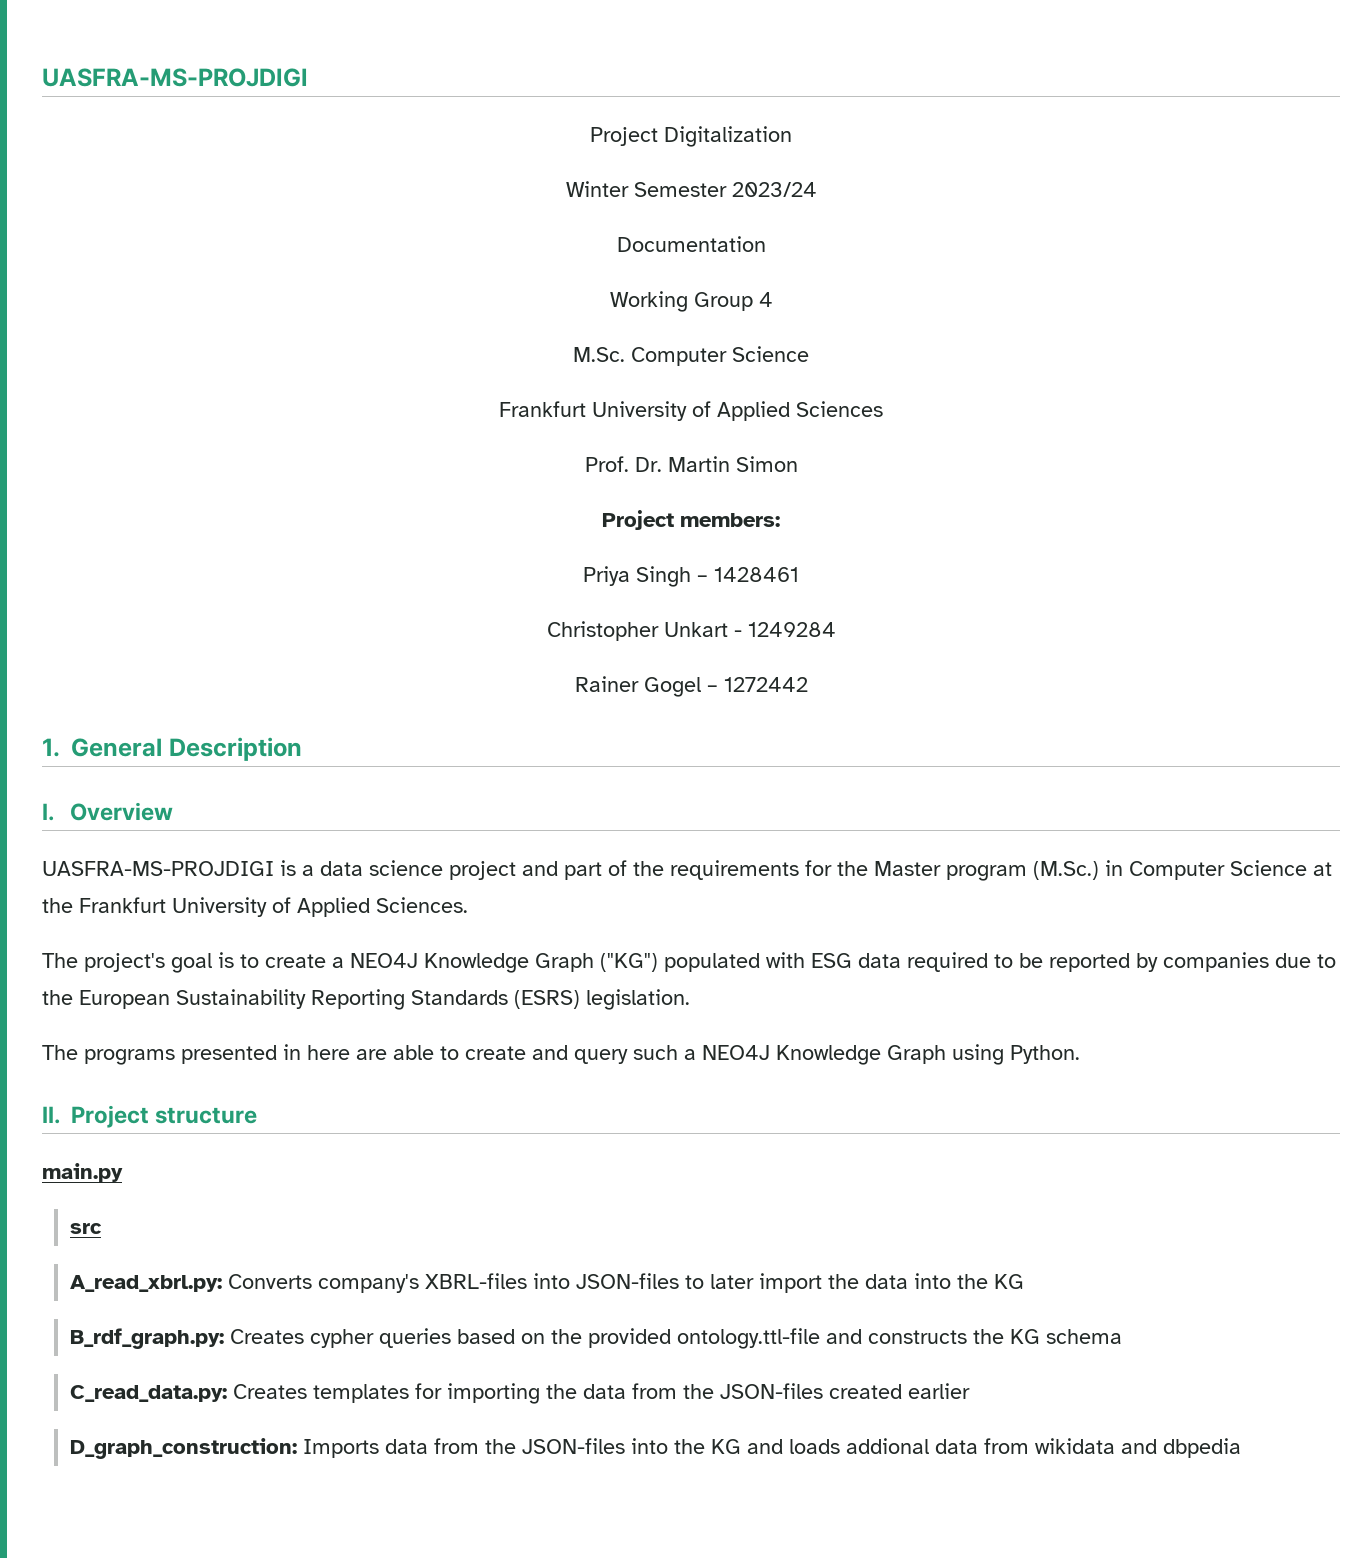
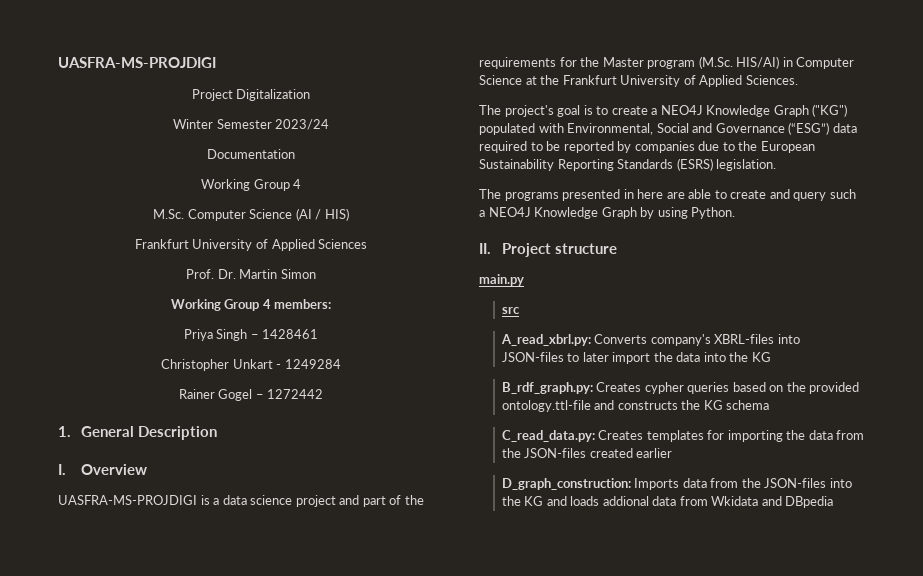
(809, 354) none -> [295,208,349,221] (AI / HIS)
[602,510,674,530] Project -> [170,299,271,311] Working Group 4
[1033,861,1099,880] (M.Sc.) -> [698,56,780,69] (M.Sc. HIS/AI)
[811,953,852,968] ESG -> [567,122,830,135] Environmental, Social and Governance (“ESG”)
(946, 1054) none -> [640,207,655,219] by
[1034,1438,1241,1458] wikidata and dbpedia -> [711,496,834,508] Wkidata and DBpedia

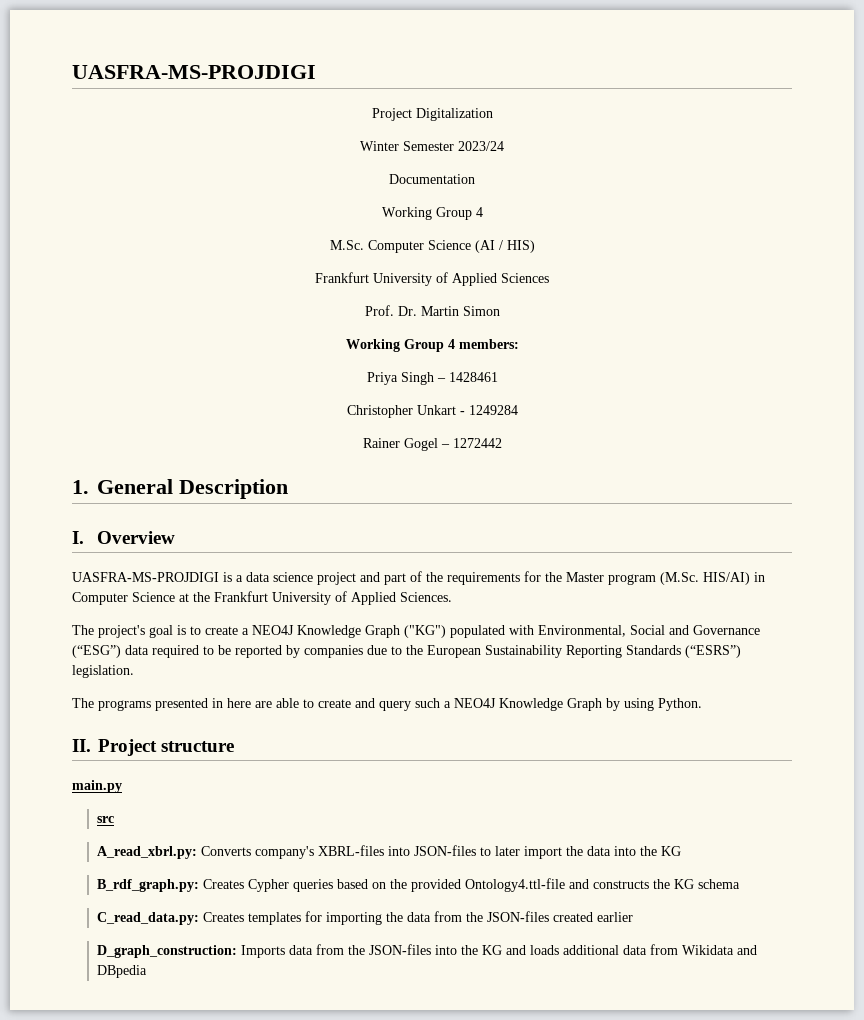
[676,158,713,171] (ESRS) -> [685,645,741,658] (“ESRS”)
[644,382,684,394] cypher -> [247,879,289,892] Cypher
[501,400,591,412] ontology.ttl-file -> [464,878,565,892] Ontology4.ttl-file
[602,496,759,506] addional data from Wkidata -> [562,944,734,955] additional data from Wikidata

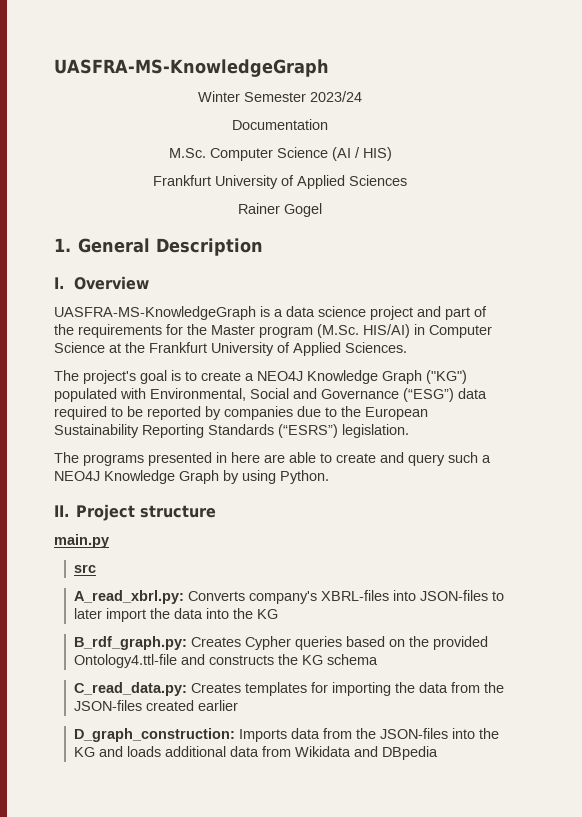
[72,65,316,79] [371,108,493,121] UASFRA-MS-PROJDIGI // Project Digitalization -> [54,59,329,77] UASFRA-MS-KnowledgeGraph
[381,207,483,220] // Working Group 4 -> (328, 124) none
[364,305,500,316] [345,339,519,352] [366,372,498,385] [346,405,518,418] // Prof. Dr. Martin Simon // Working Group 4 members: // Priya Singh – 1428461 // Christopher Unkart - 1249284 -> (407, 180) none
[440,438,502,448] – 1272442 -> (322, 210) none
[72,572,219,582] UASFRA-MS-PROJDIGI -> [54,306,256,320] UASFRA-MS-KnowledgeGraph

